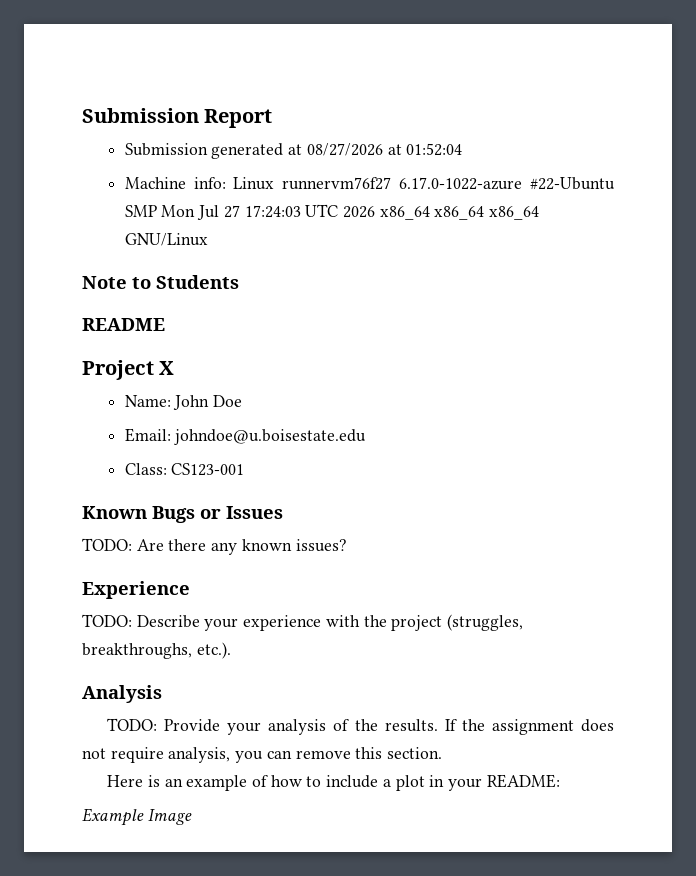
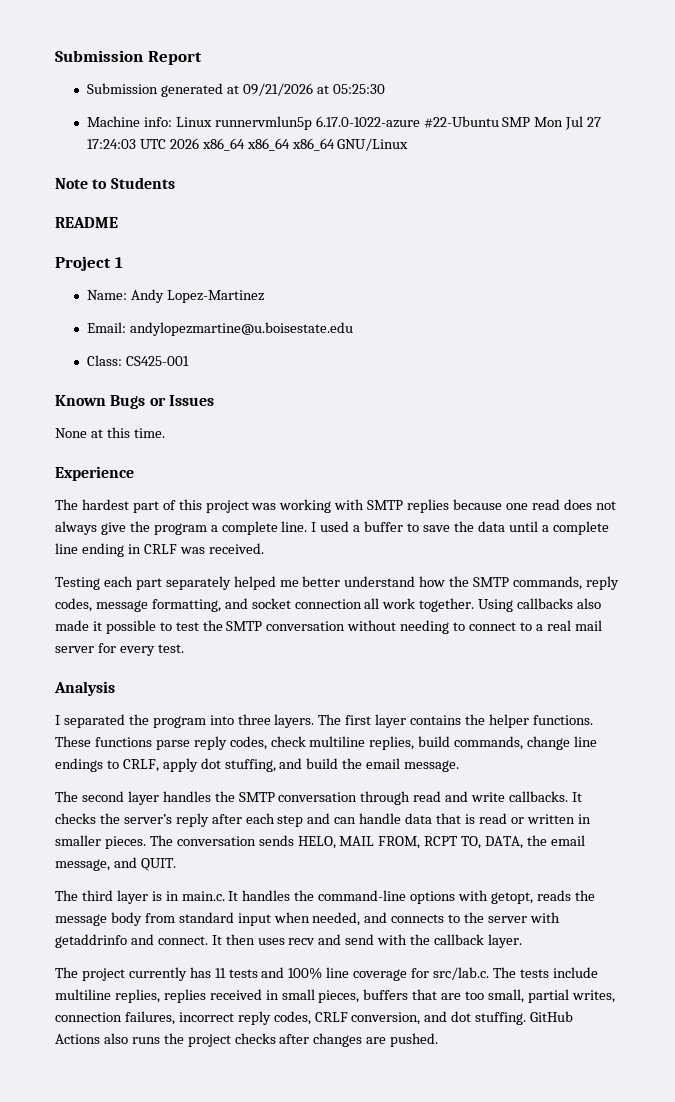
[306,143,463,156] 08/27/2026 at 01:52:04 -> [242,83,385,96] 09/21/2026 at 05:25:30
[282,177,392,190] runnervm76f27 -> [214,116,312,130] runnervmlun5p
[159,361,175,375] X -> [114,257,123,268] 1
[173,395,243,410] John Doe -> [130,289,264,303] Andy Lopez-Martinez
[174,429,367,445] johndoe@u.boisestate.edu -> [129,322,353,336] andylopezmartine@u.boisestate.edu
[171,463,245,476] CS123-001 -> [125,356,189,366] CS425-001
[82,538,347,555] [82,581,190,599] [82,614,524,631] [82,642,231,659] [82,685,162,703] [107,718,615,735] [82,747,443,763] [107,774,560,791] [82,808,192,826] TODO: Are there any known issues? // Experience // TODO: Describe your experience with the project (struggles, breakthroughs, etc.). // Analysis // TODO: Provide your analysis of the results. If the assignment does not require analysis, you can remove this section. // Here is an example of how to include a plot in your README: // Example Image -> [55,427,165,438] [55,466,134,481] [55,499,616,513] [55,521,609,535] [55,543,264,557] [55,576,619,590] [55,598,602,612] [55,620,602,634] [55,643,184,656] [54,681,115,696] [55,714,593,728] [55,736,598,750] [55,758,460,772] [55,791,582,805] [55,813,591,827] [55,835,585,849] [55,857,176,871] [55,890,595,904] [55,912,560,926] [55,934,522,948] [55,967,598,981] [55,989,615,1003] [55,1011,574,1025] [55,1033,439,1047] None at this time. // Experience // The hardest part of this project was working with SMTP replies because one read does not always give the program a complete line. I used a buffer to save the data until a complete line ending in CRLF was received. // Testing each part separately helped me better understand how the SMTP commands, reply codes, message formatting, and socket connection all work together. Using callbacks also made it possible to test the SMTP conversation without needing to connect to a real mail server for every test. // Analysis // I separated the program into three layers. The first layer contains the helper functions. These functions parse reply codes, check multiline replies, build commands, change line endings to CRLF, apply dot stuffing, and build the email message. // The second layer handles the SMTP conversation through read and write callbacks. It checks the server’s reply after each step and can handle data that is read or written in smaller pieces. The conversation sends HELO, MAIL FROM, RCPT TO, DATA, the email message, and QUIT. // The third layer is in main.c. It handles the command-line options with getopt, reads the message body from standard input when needed, and connects to the server with getaddrinfo and connect. It then uses recv and send with the callback layer. // The project currently has 11 tests and 100% line coverage for src/lab.c. The tests include multiline replies, replies received in small pieces, buffers that are too small, partial writes, connection failures, incorrect reply codes, CRLF conversion, and dot stuffing. GitHub Actions also runs the project checks after changes are pushed.

